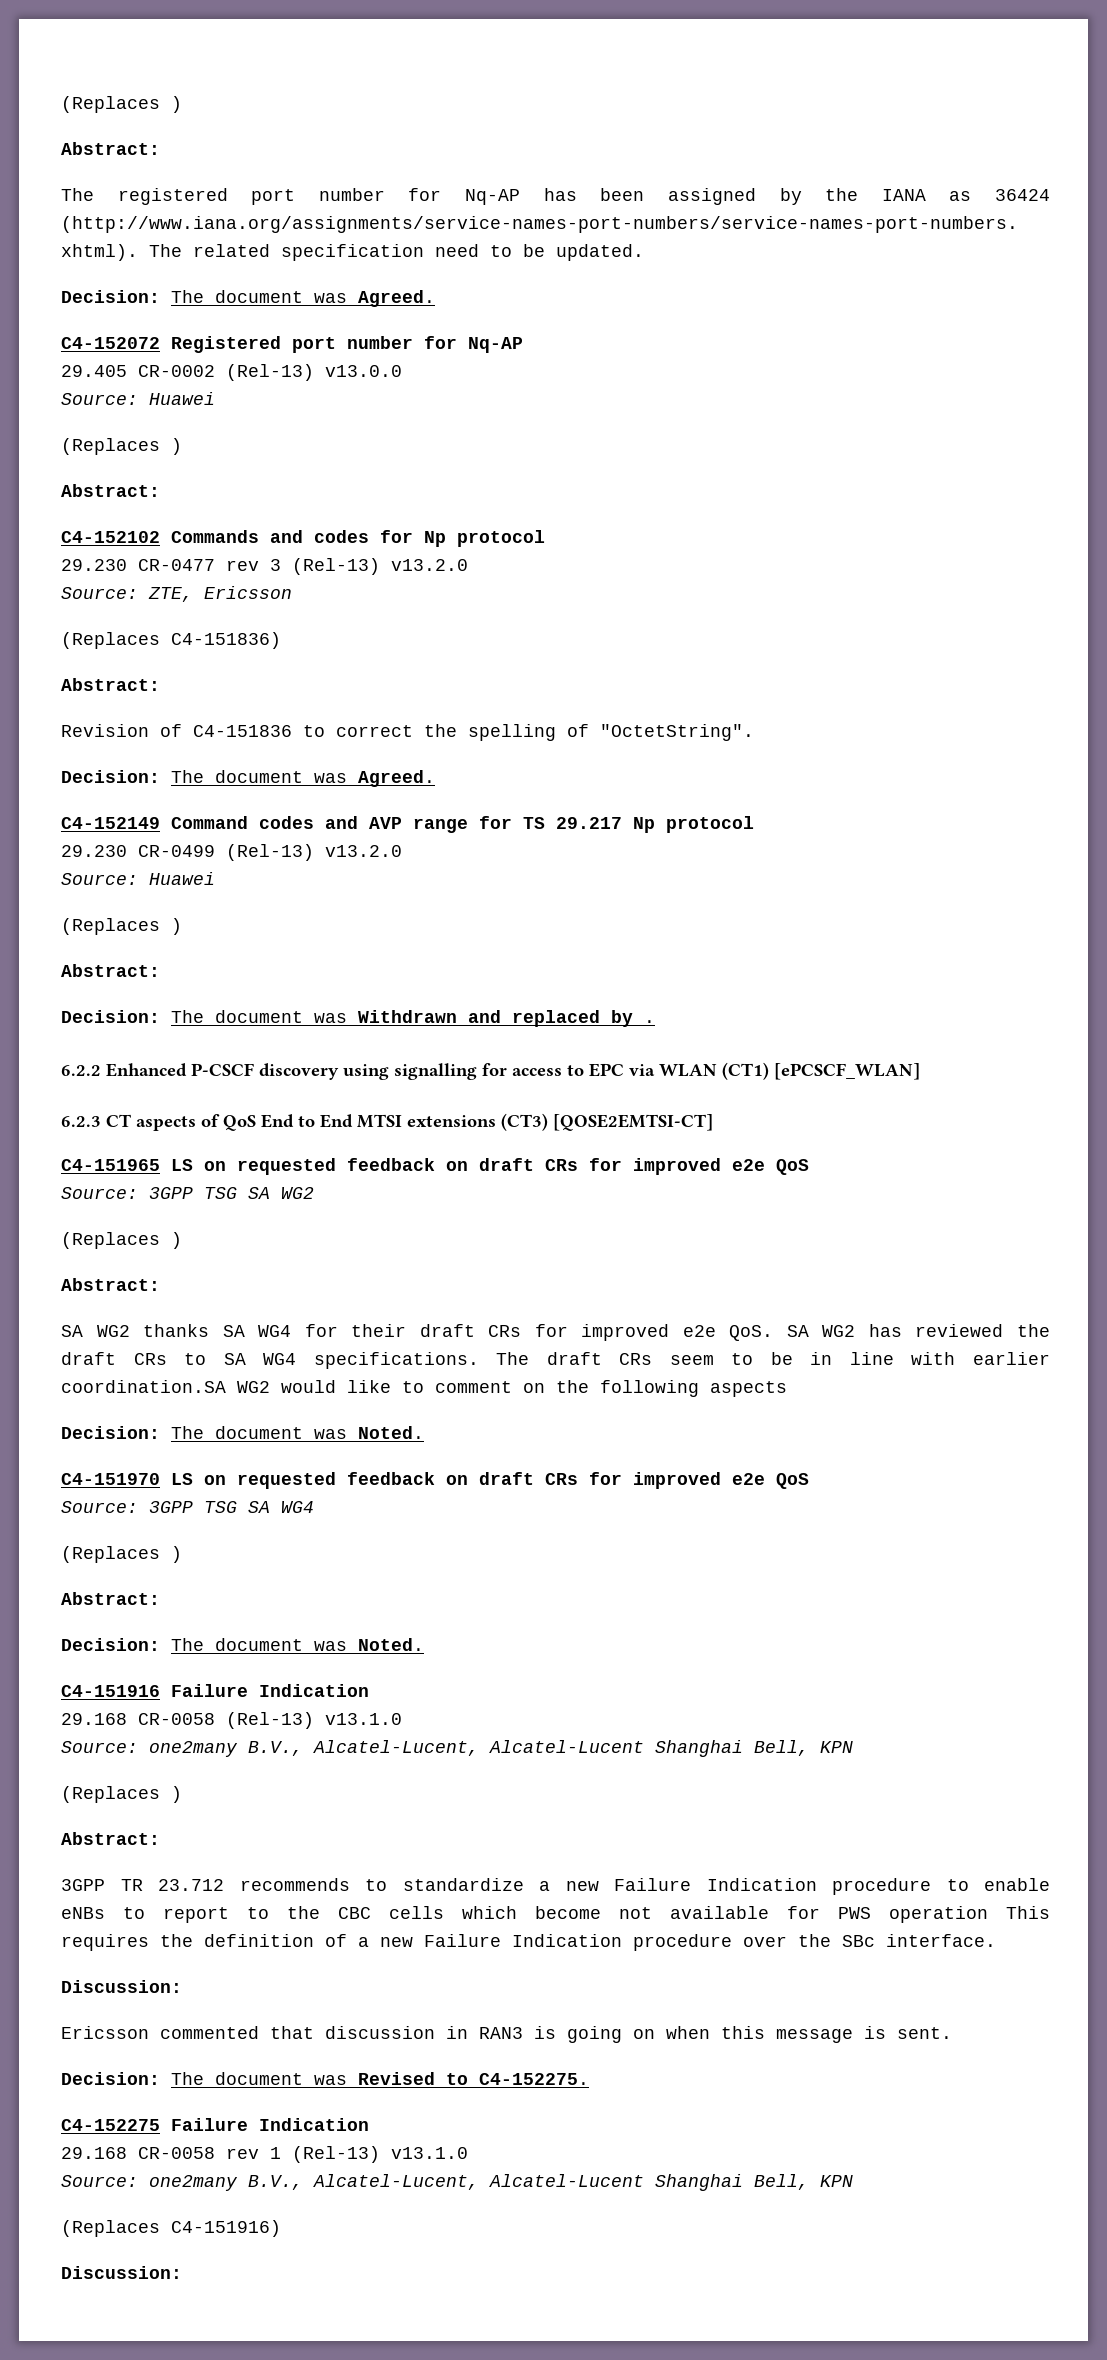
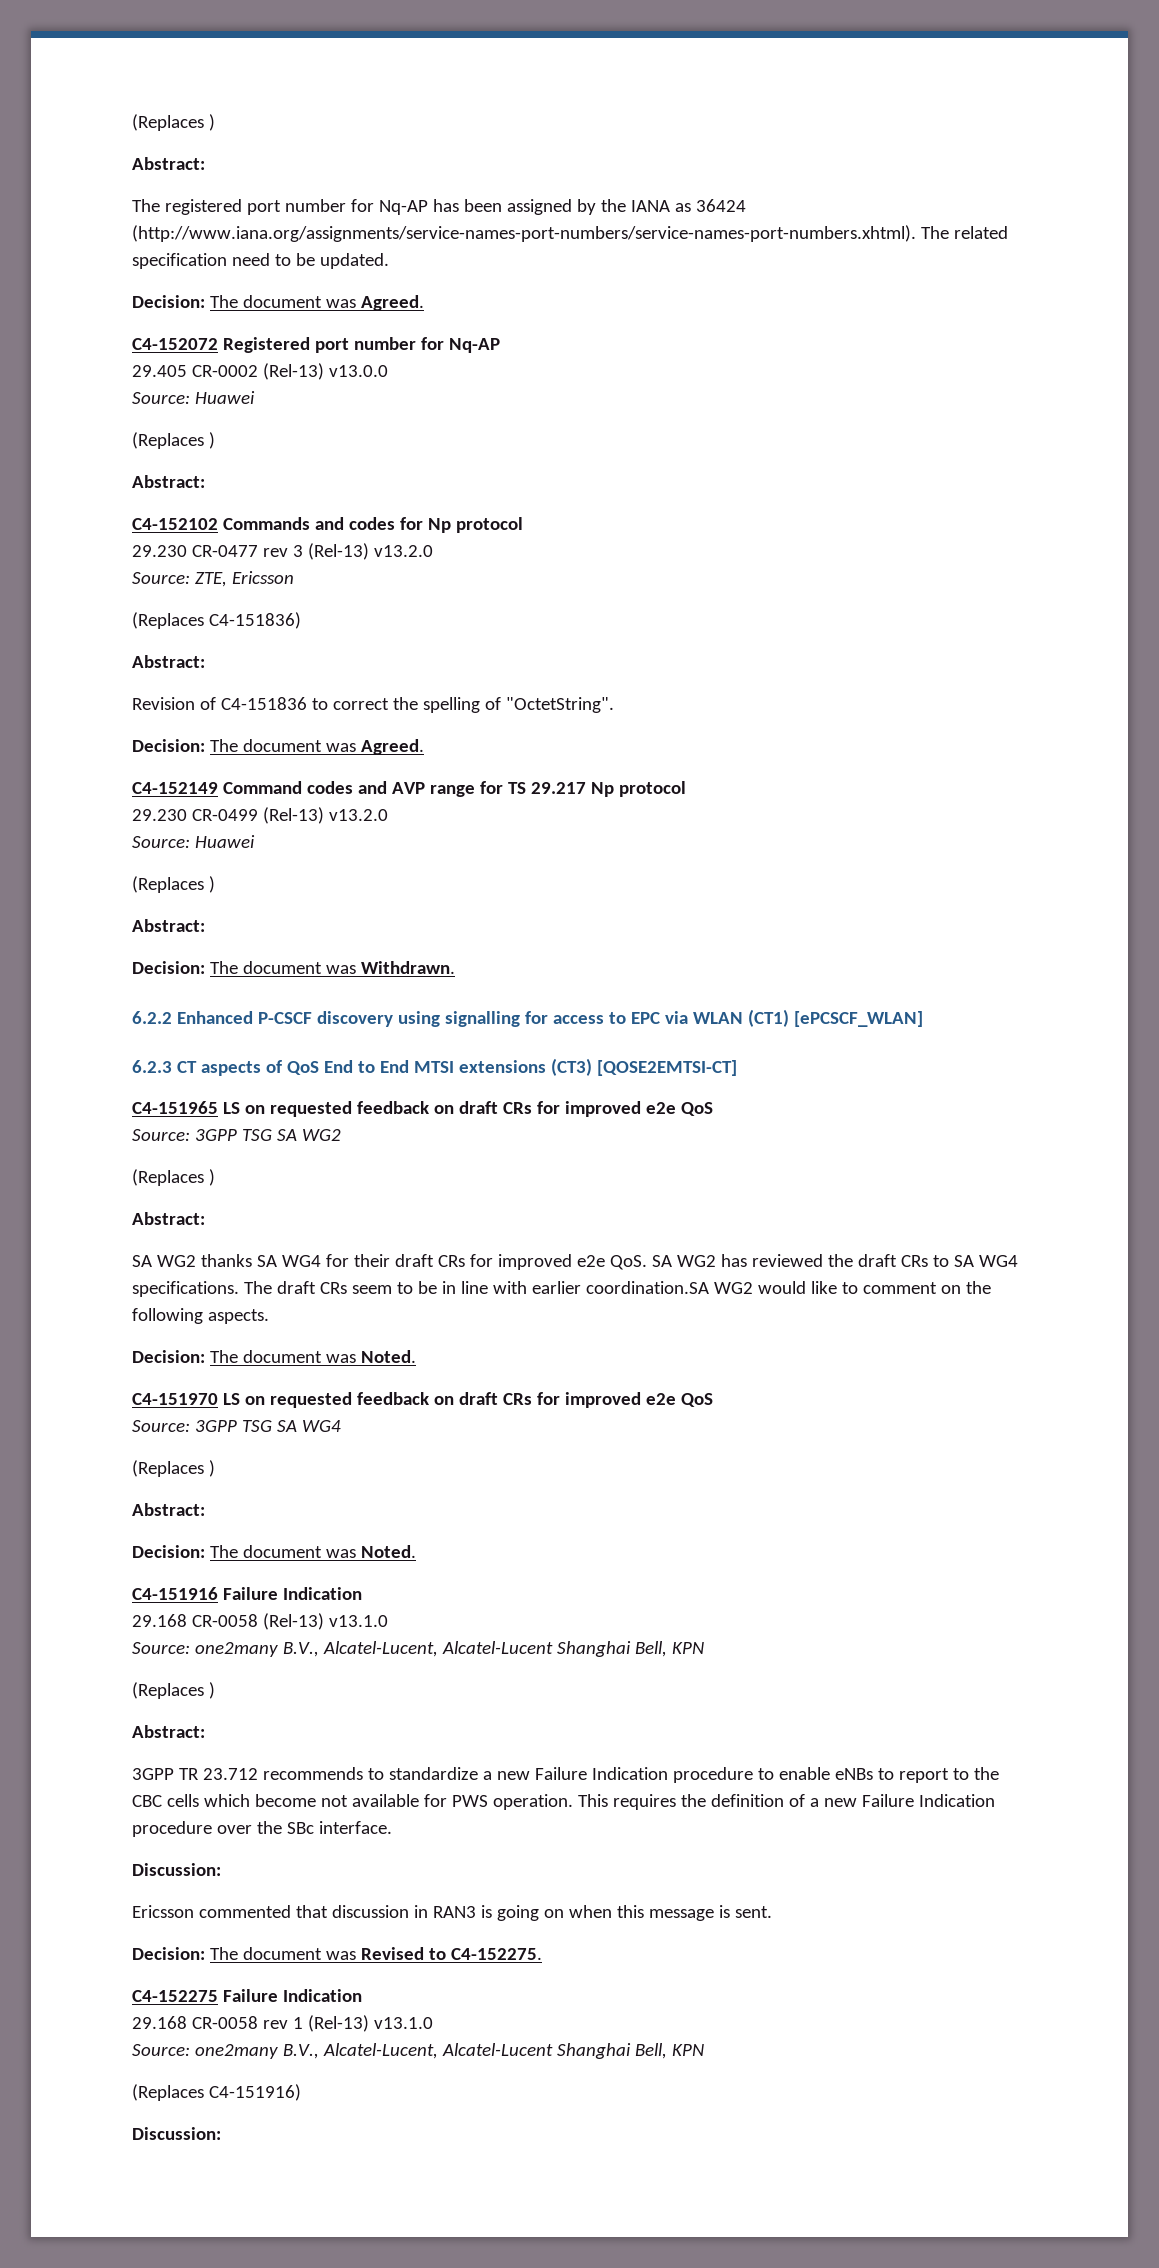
[358,1010,655,1027] Withdrawn and replaced by . -> [360,961,455,974] Withdrawn.
[710,1381,787,1397] aspects -> [207,1309,269,1324] aspects.
[889,1906,988,1923] operation -> [492,1794,573,1810] operation.

